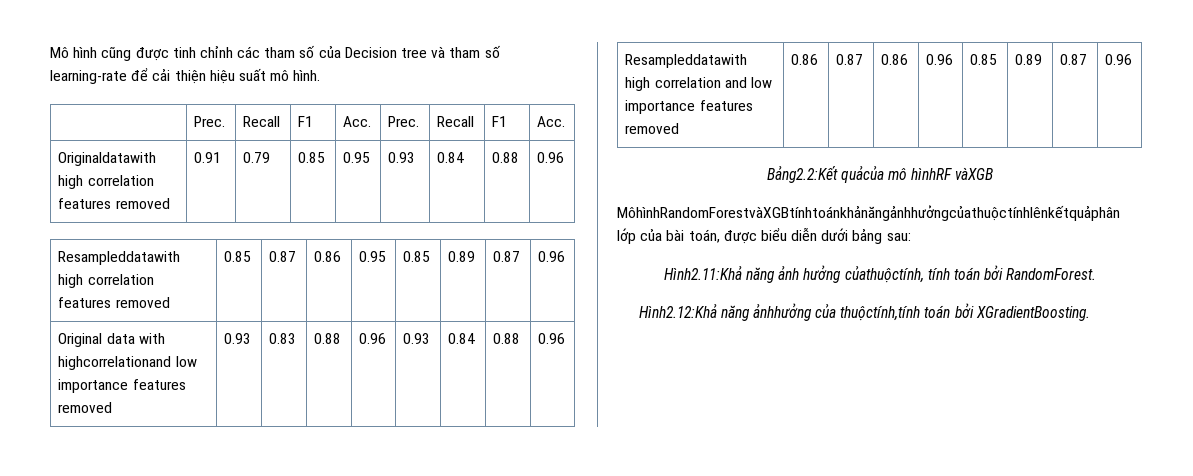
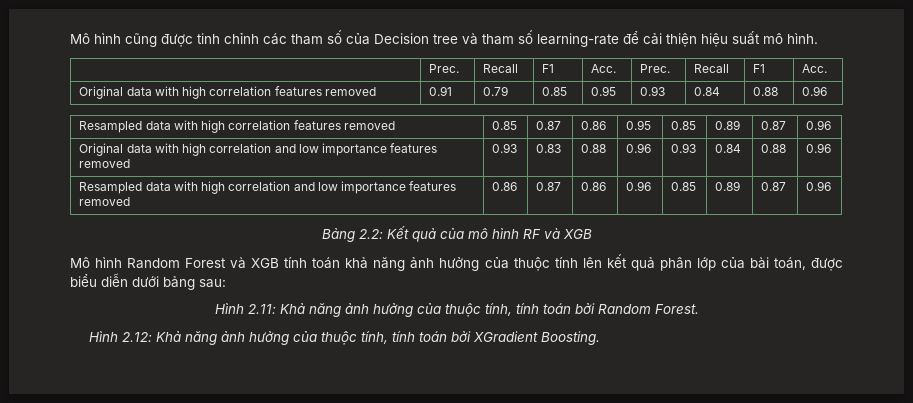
[58,152,157,166] Originaldatawith -> [79,86,179,99] Original data with
[58,251,181,265] Resampleddatawith -> [79,120,198,133] Resampled data with
[58,356,172,370] highcorrelationand -> [182,143,296,156] high correlation and
[625,54,748,68] Resampleddatawith -> [79,181,198,194] Resampled data with
[766,165,994,183] [617,205,1120,221] Bảng2.2:Kết quảcủa mô hìnhRF vàXGB // MôhìnhRandomForestvàXGBtínhtoánkhảnăngảnhhưởngcủathuộctínhlênkếtquảphân -> [321,226,592,242] [70,254,692,271] Bảng 2.2: Kết quả của mô hình RF và XGB // Mô hình Random Forest và XGB tính toán khả năng ảnh hưởng của thuộc tính lên kết quả phân
[663,265,1097,283] [638,303,1090,321] Hình2.11:Khả năng ảnh hưởng củathuộctính, tính toán bởi RandomForest. // Hình2.12:Khả năng ảnhhưởng của thuộctính,tính toán bởi XGradientBoosting. -> [214,303,699,317] [88,331,600,345] Hình 2.11: Khả năng ảnh hưởng của thuộc tính, tính toán bởi Random Forest. // Hình 2.12: Khả năng ảnh hưởng của thuộc tính, tính toán bởi XGradient Boosting.

